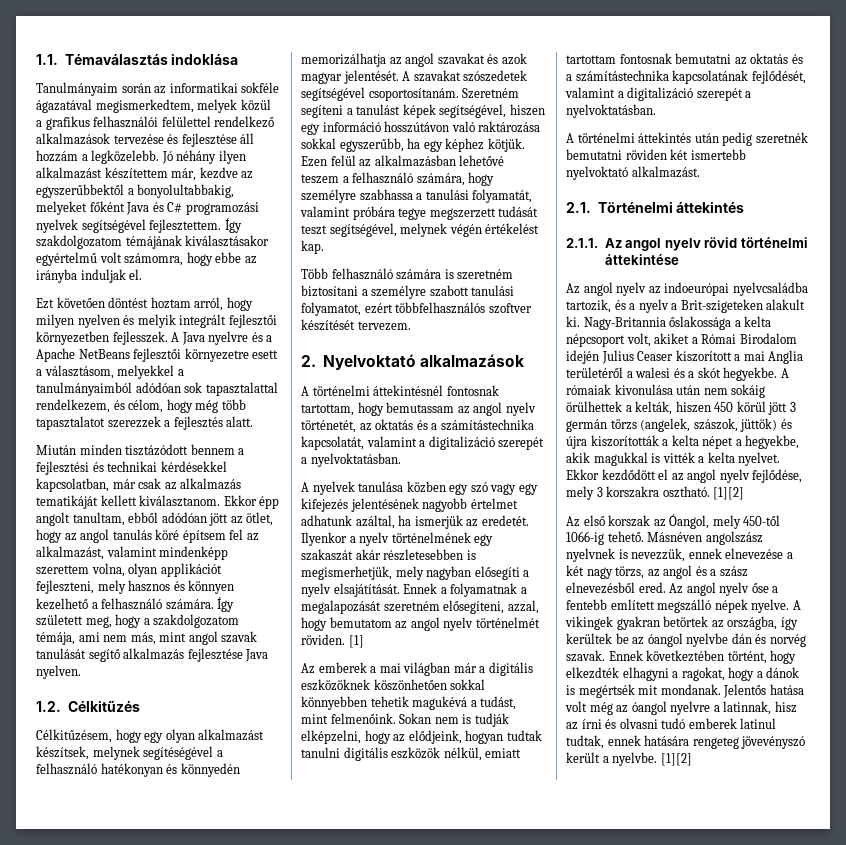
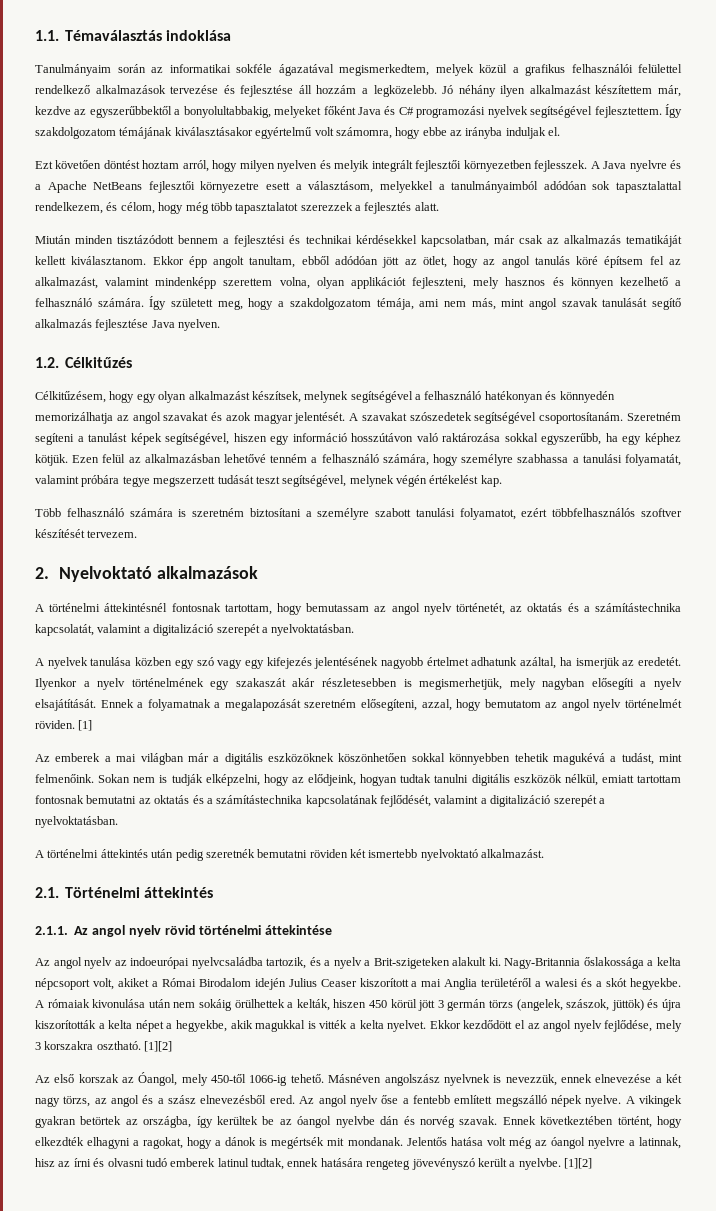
[143,746,214,760] segítéségével -> [350,391,413,403] segítségével
[301,174,339,184] teszem -> [270,454,308,463] tenném

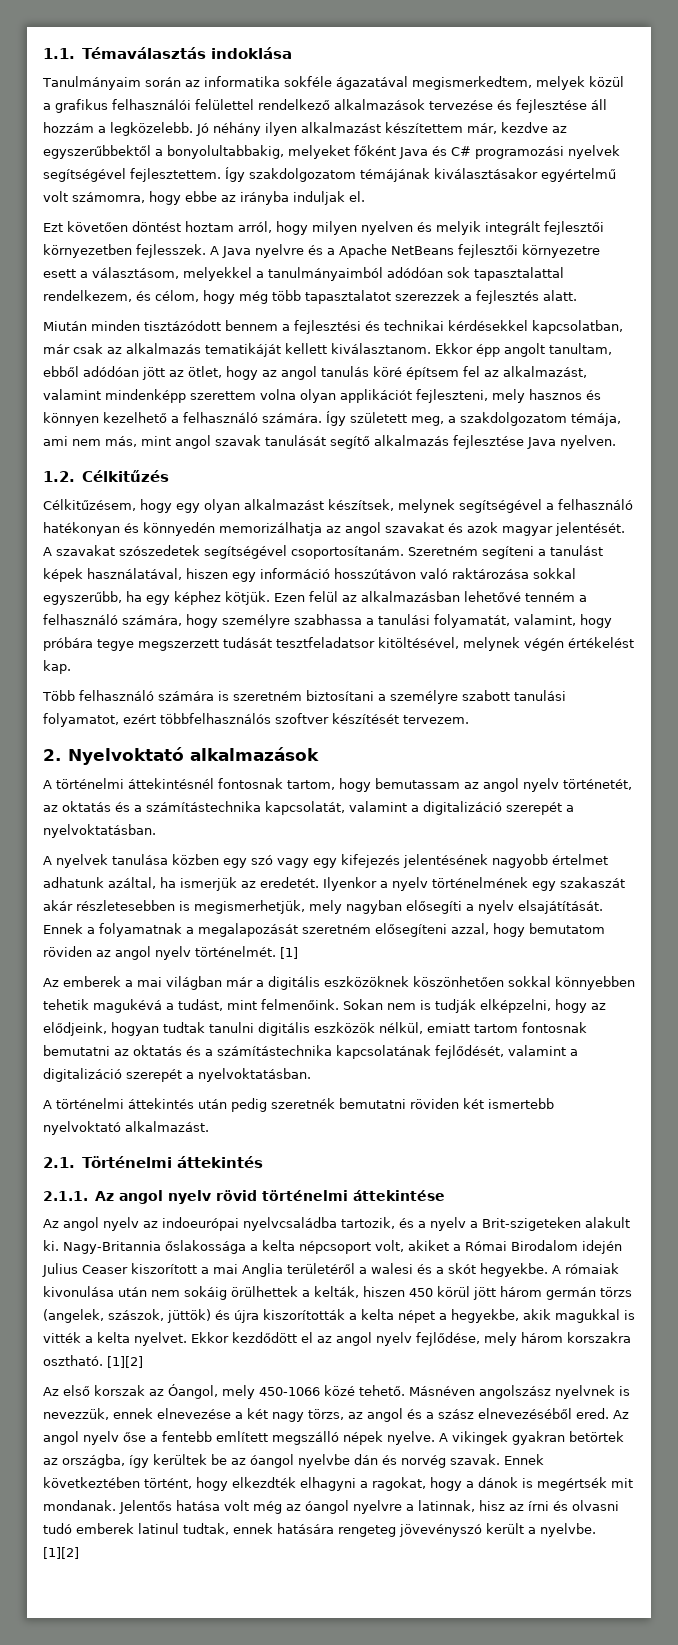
[169,64,231,73] informatikai -> [203,76,280,87] informatika
[279,277,310,289] volna, -> [260,389,296,400] volna
[248,298,274,310] hogy -> (444, 421) none
[165,433,230,445] segítségével, -> [87,568,182,580] használatával,
[35,475,79,484] valamint -> [514,614,612,628] valamint, hogy
[255,475,347,487] teszt segítségével, -> [276,637,459,649] tesztfeladatsor kitöltésével,
[224,604,272,615] tartottam, -> [287,780,335,790] tartom,
[361,699,417,711] elősegíteni, -> [375,923,447,937] elősegíteni
[545,699,682,711] [35,720,75,729] az angol nyelv történelmét röviden. -> [43,946,276,960] röviden az angol nyelv történelmét.
[637,775,681,783] tartottam -> [474,1024,518,1033] tartom
[437,1000,444,1008] 3 -> [500,1286,542,1297] három
[35,1042,41,1050] 3 -> [521,1332,563,1343] három
[211,1074,288,1086] 450-től 1066-ig -> [259,1385,355,1396] 450-1066 közé
[200,1095,267,1104] elnevezésből -> [478,1408,572,1419] elnevezéséből

